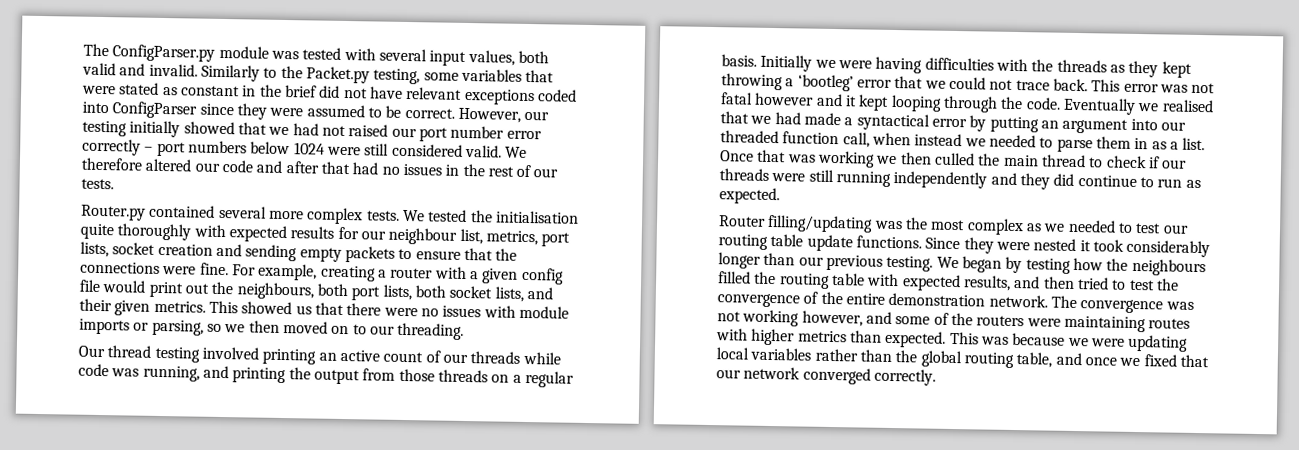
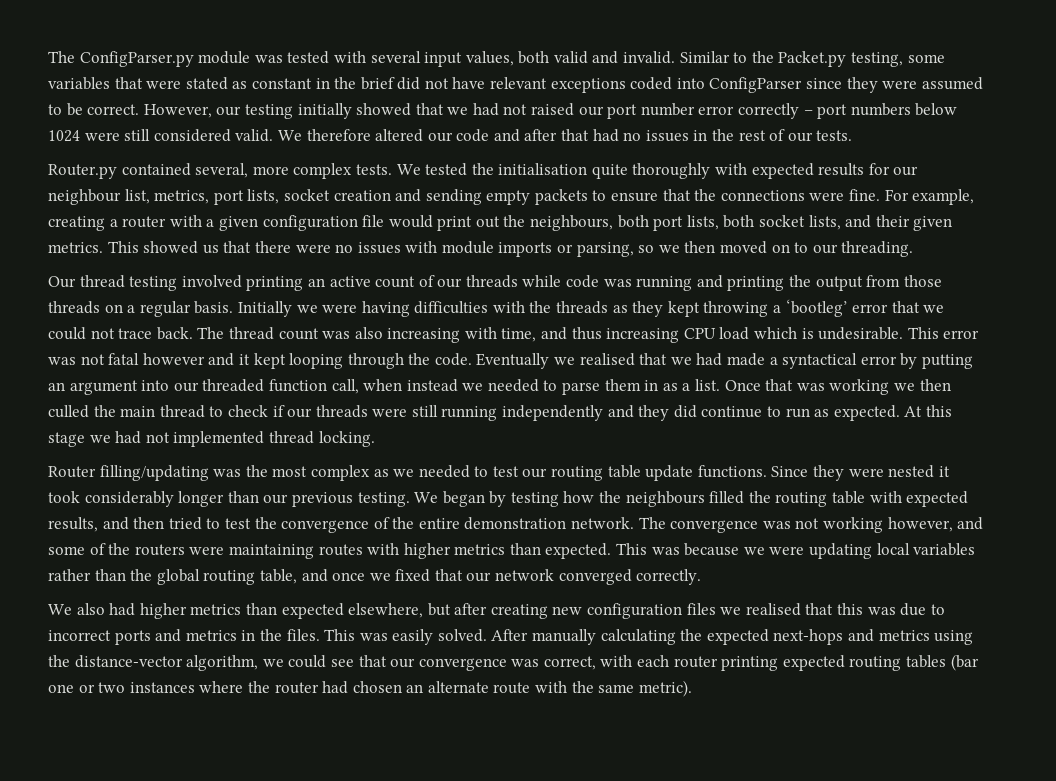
[200,64,260,82] Similarly -> [679,51,730,63] Similar
[218,205,267,219] several -> [195,163,249,178] several,
[521,267,564,285] config -> [262,215,358,231] configuration
[142,365,200,382] running, -> [636,276,693,291] running
(1088, 85) none -> [197,327,904,343] The thread count was also increasing with time, and thus increasing CPU load which is undesirable.
(780, 196) none -> [904,405,952,417] [48,431,375,447] At this stage we had not implemented thread locking.
(936, 377) none -> [48,603,945,619] [48,629,974,645] [48,654,979,671] [48,680,692,697] // We also had higher metrics than expected elsewhere, but after creating new configuration files we realised that this was due to incorrect ports and metrics in the files. This was easily solved. After manually calculating the expected next-hops and metrics using the distance-vector algorithm, we could see that our convergence was correct, with each router printing expected routing tables (bar one or two instances where the router had chosen an alternate route with the same metric).

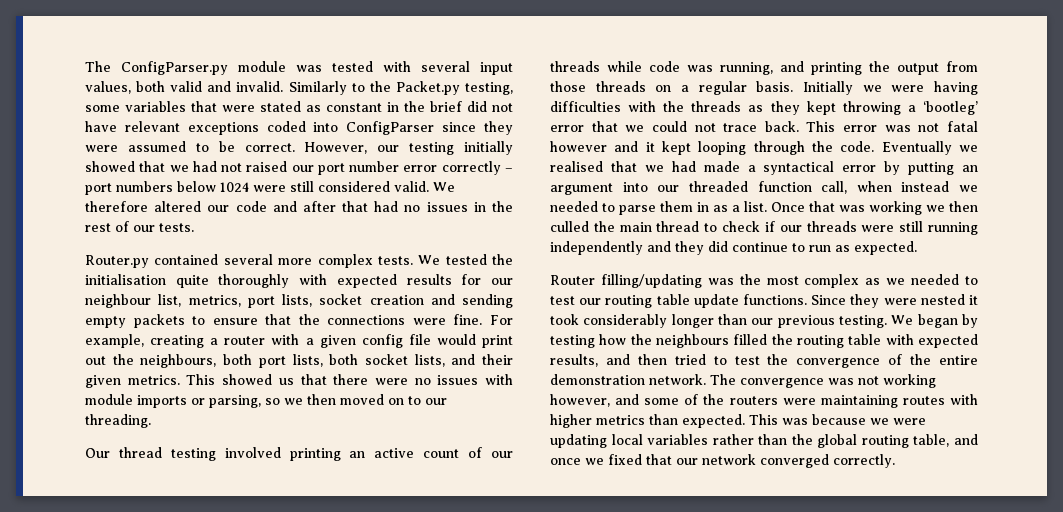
[679,51,730,63] Similar -> [288,81,347,95] Similarly
[195,163,249,178] several, -> [223,254,273,265] several
[262,215,358,231] configuration -> [361,334,403,348] config
[636,276,693,291] running -> [720,62,773,75] running,
[197,327,904,343] The thread count was also increasing with time, and thus increasing CPU load which is undesirable. -> (799, 126) none
[904,405,952,417] [48,431,375,447] At this stage we had not implemented thread locking. -> (917, 248) none
[48,603,945,619] [48,629,974,645] [48,654,979,671] [48,680,692,697] // We also had higher metrics than expected elsewhere, but after creating new configuration files we realised that this was due to incorrect ports and metrics in the files. This was easily solved. After manually calculating the expected next-hops and metrics using the distance-vector algorithm, we could see that our convergence was correct, with each router printing expected routing tables (bar one or two instances where the router had chosen an alternate route with the same metric). -> (895, 461) none

